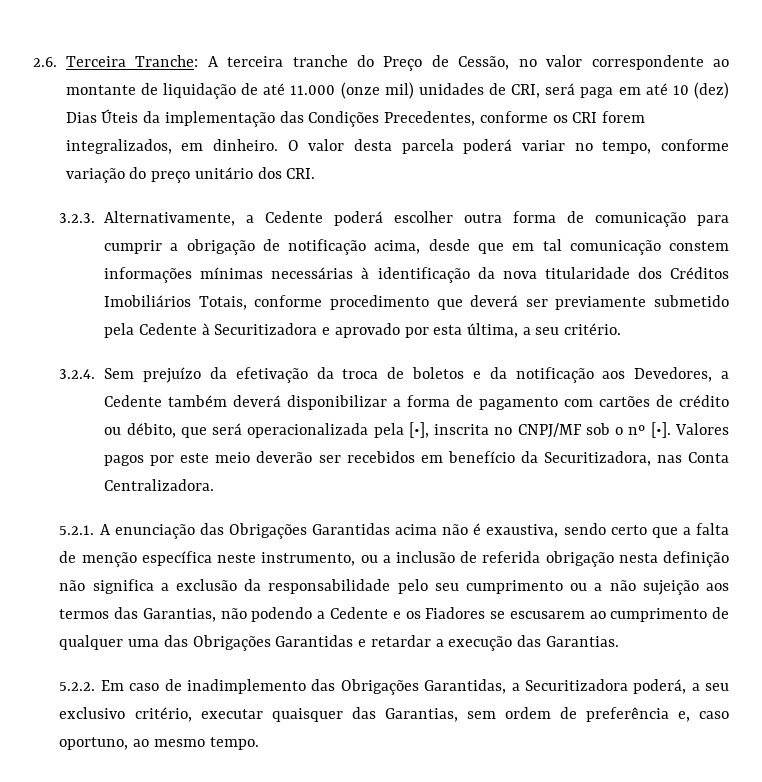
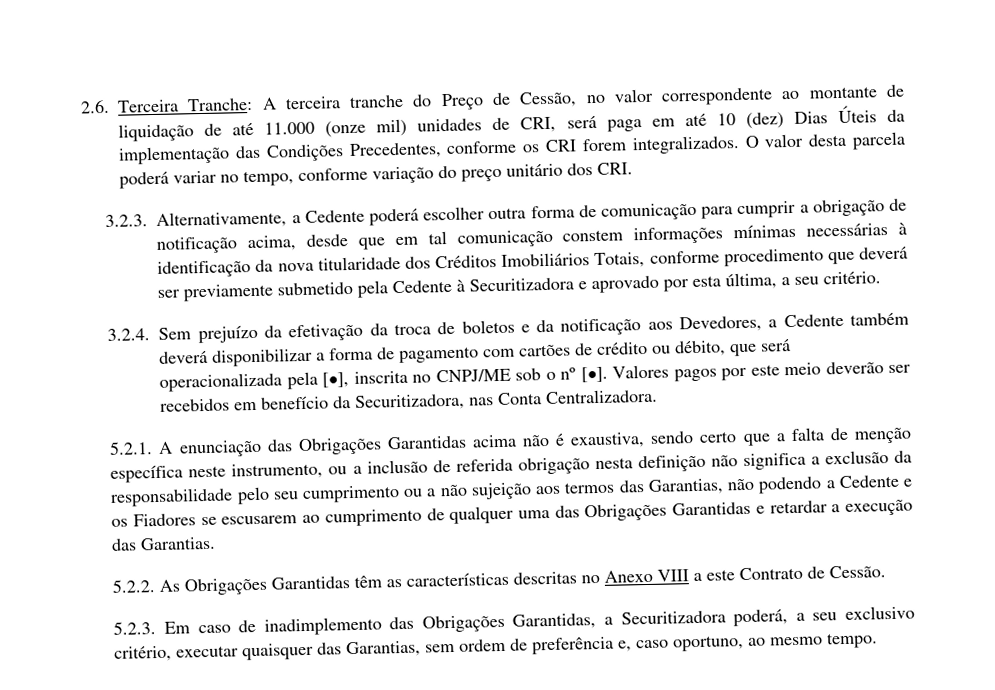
[65,139,279,154] integralizados, em dinheiro. -> [631,135,740,155] integralizados.
[517,423,582,438] CNPJ/MF -> [435,368,511,383] CNPJ/ME
(96, 686) none -> [159,565,887,596] [113,621,157,635] As Obrigações Garantidas têm as características descritas no Anexo VIII a este Contrato de Cessão. // 5.2.3.

